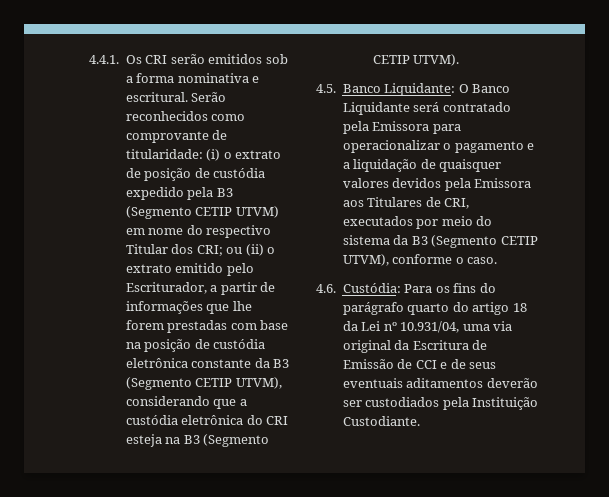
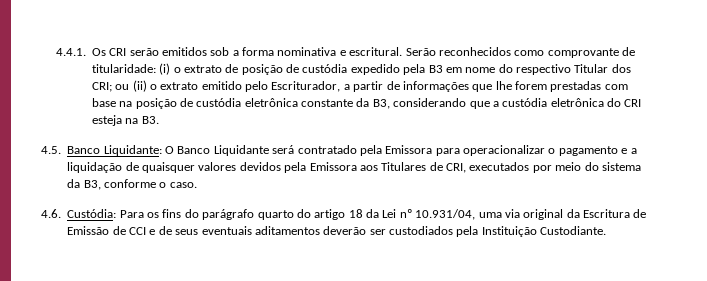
[125,206,279,219] (Segmento CETIP UTVM) -> (443, 69) none
[273,359,290,368] [125,377,282,390] B3 (Segmento CETIP UTVM), -> [372,99,390,109] B3,
[183,434,270,447] [372,54,460,66] B3 (Segmento CETIP UTVM). -> [141,116,159,124] B3.
[411,235,538,248] [342,254,389,266] B3 (Segmento CETIP UTVM), -> [83,180,101,190] B3,

